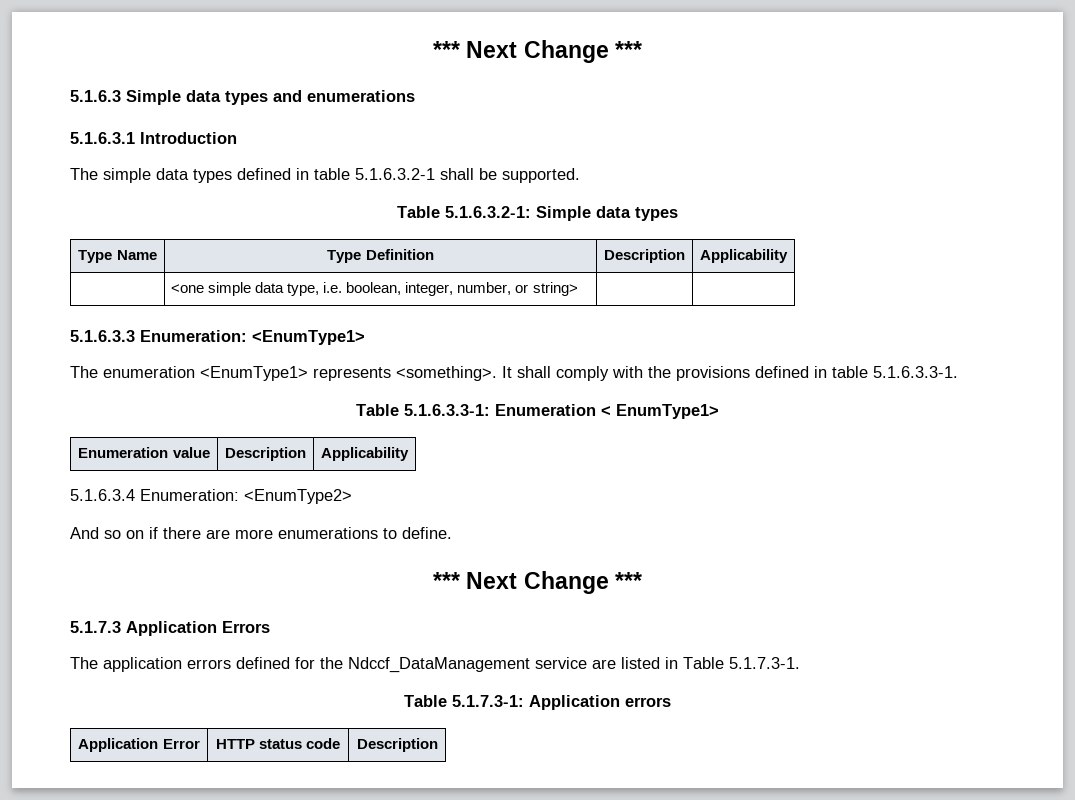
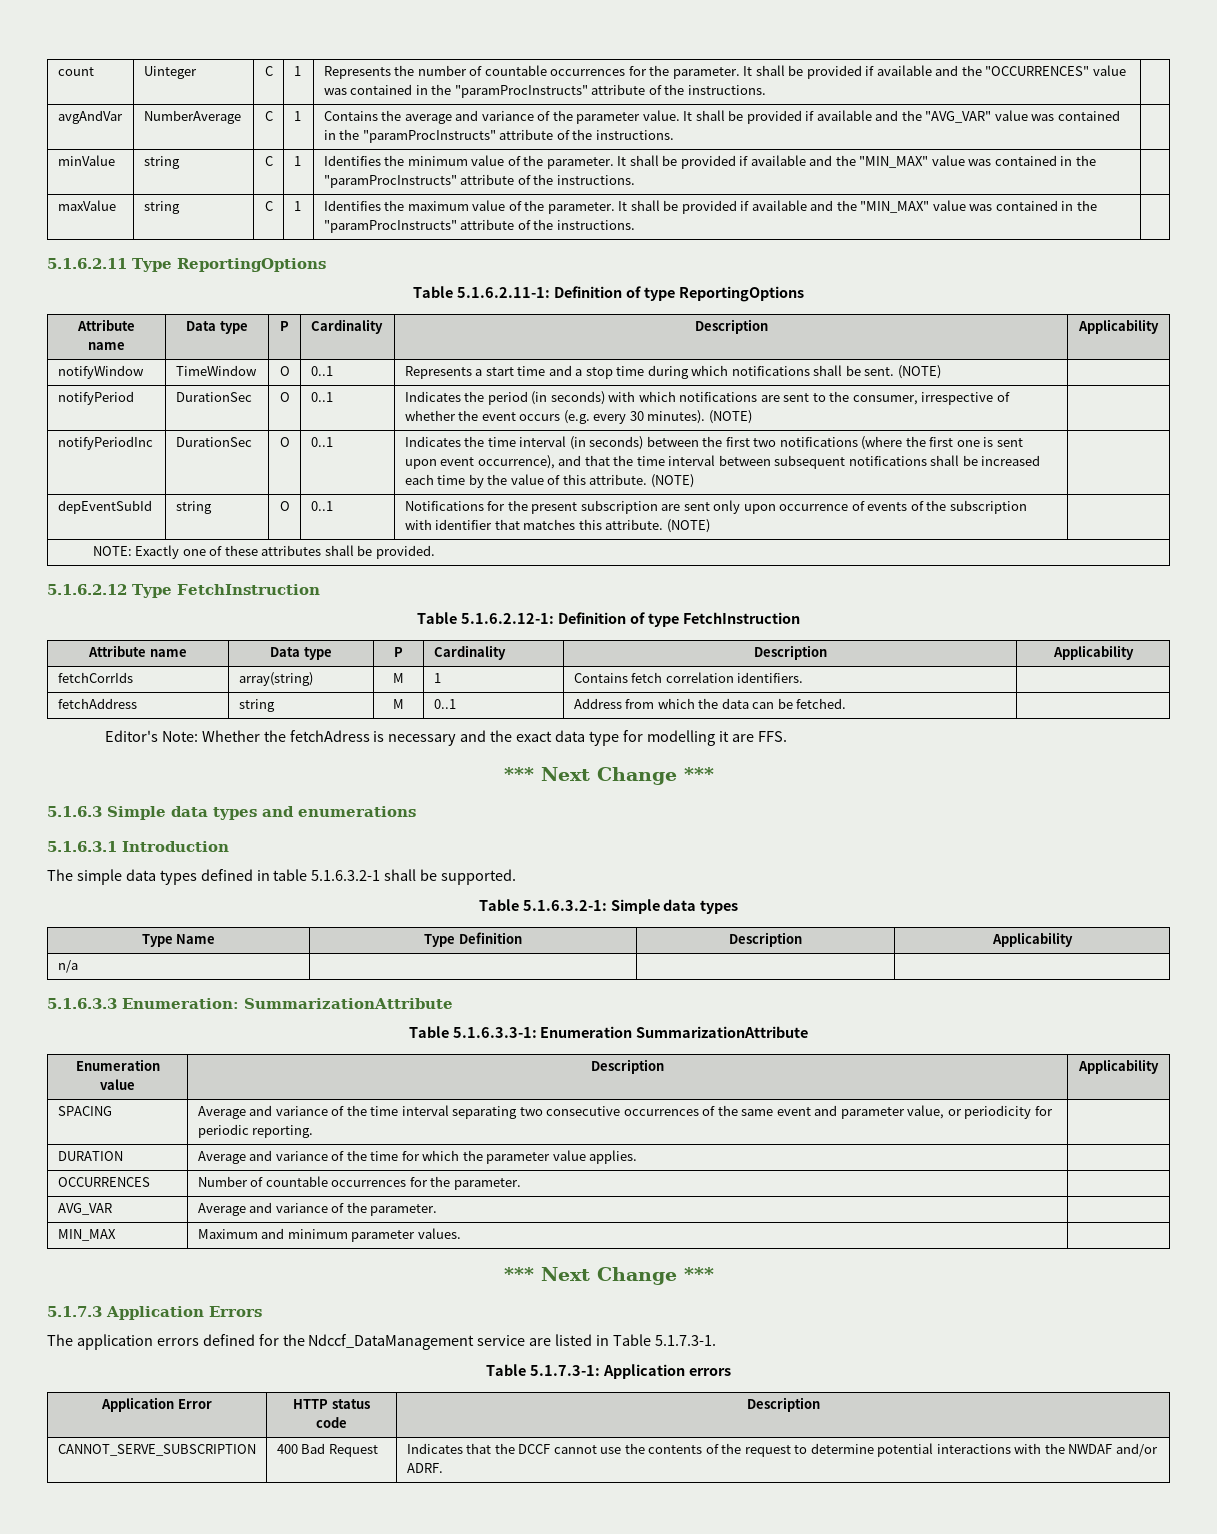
(433, 49) none -> [57,67,94,76] [143,66,197,79] [264,66,273,76] [293,66,301,76] [323,65,1126,79] [323,84,766,98] [57,110,123,124] [143,110,241,124] [264,111,273,121] [293,111,301,121] [323,110,1120,124] [323,129,674,143] [57,155,115,166] [143,156,180,169] [264,156,273,166] [293,156,301,166] [323,155,1096,169] [323,174,635,188] [57,200,116,211] [143,201,180,214] [264,201,273,211] [293,201,301,211] [323,200,1097,214] [323,219,635,233] [47,258,326,272] [413,286,804,302] [77,319,135,331] [88,342,125,350] [186,321,248,334] [280,321,289,331] [310,319,383,334] [694,319,768,334] [1078,319,1159,334] [57,365,144,379] [175,365,257,376] [279,366,290,376] [310,366,333,376] [404,365,941,379] [57,391,134,405] [175,392,252,402] [279,392,290,402] [310,392,333,402] [404,391,1010,405] [404,410,752,424] [57,436,153,450] [175,437,252,447] [279,437,290,447] [310,437,333,447] [404,436,1023,450] [404,455,1041,469] [404,474,694,488] [57,500,152,514] [175,501,212,514] [279,501,290,511] [310,501,333,511] [404,500,1027,514] [404,519,710,533] [92,545,435,559] [47,584,320,598] [417,612,800,627] [88,645,187,657] [270,647,332,660] [394,647,403,657] [433,645,506,660] [753,645,827,660] [1052,645,1134,660] [57,672,133,683] [238,672,313,686] [393,673,404,683] [433,673,441,683] [573,672,804,683] [57,698,137,709] [238,699,275,712] [393,699,404,709] [433,699,456,709] [573,698,847,709] [104,730,787,746] count | Uinteger | C | 1 | Represents the number of countable occurrences for the parameter. It shall be provided if available and the "OCCURRENCES" value was contained in the "paramProcInstructs" attribute of the instructions. | // avgAndVar | NumberAverage | C | 1 | Contains the average and variance of the parameter value. It shall be provided if available and the "AVG_VAR" value was contained in the "paramProcInstructs" attribute of the instructions. | // minValue | string | C | 1 | Identifies the minimum value of the parameter. It shall be provided if available and the "MIN_MAX" value was contained in the "paramProcInstructs" attribute of the instructions. | // maxValue | string | C | 1 | Identifies the maximum value of the parameter. It shall be provided if available and the "MIN_MAX" value was contained in the "paramProcInstructs" attribute of the instructions. | // 5.1.6.2.11 Type ReportingOptions // Table 5.1.6.2.11-1: Definition of type ReportingOptions // Attribute name | Data type | P | Cardinality | Description | Applicability // notifyWindow | TimeWindow | O | 0..1 | Represents a start time and a stop time during which notifications shall be sent. (NOTE) | // notifyPeriod | DurationSec | O | 0..1 | Indicates the period (in seconds) with which notifications are sent to the consumer, irrespective of whether the event occurs (e.g. every 30 minutes). (NOTE) | // notifyPeriodInc | DurationSec | O | 0..1 | Indicates the time interval (in seconds) between the first two notifications (where the first one is sent upon event occurrence), and that the time interval between subsequent notifications shall be increased each time by the value of this attribute. (NOTE) | // depEventSubId | string | O | 0..1 | Notifications for the present subscription are sent only upon occurrence of events of the subscription with identifier that matches this attribute. (NOTE) | // NOTE: Exactly one of these attributes shall be provided. // 5.1.6.2.12 Type FetchInstruction // Table 5.1.6.2.12-1: Definition of type FetchInstruction // Attribute name | Data type | P | Cardinality | Description | Applicability // fetchCorrIds | array(string) | M | 1 | Contains fetch correlation identifiers. | // fetchAddress | string | M | 0..1 | Address from which the data can be fetched. | // Editor's Note: Whether the fetchAdress is necessary and the exact data type for modelling it are FFS. //
[171,282,578,296] [70,330,365,345] [70,366,958,381] | <one simple data type, i.e. boolean, integer, number, or string> | | // 5.1.6.3.3 Enumeration: <EnumType1> // The enumeration <EnumType1> represents <something>. It shall comply with the provisions defined in table 5.1.6.3.3-1. -> [57,960,78,973] [47,998,453,1009] n/a | | | // 5.1.6.3.3 Enumeration: SummarizationAttribute
[601,404,719,419] < EnumType1> -> [636,1026,809,1038] SummarizationAttribute
[70,489,352,504] [70,527,452,539] // 5.1.6.3.4 Enumeration: <EnumType2> // And so on if there are more enumerations to define. -> [57,1106,112,1116] [197,1105,1053,1119] [197,1124,314,1138] [57,1151,123,1161] [197,1150,638,1164] [57,1177,150,1187] [197,1176,521,1190] [57,1203,112,1215] [197,1202,438,1216] [57,1229,116,1241] [197,1228,461,1242] // SPACING | Average and variance of the time interval separating two consecutive occurrences of the same event and parameter value, or periodicity for periodic reporting. | // DURATION | Average and variance of the time for which the parameter value applies. | // OCCURRENCES | Number of countable occurrences for the parameter. | // AVG_VAR | Average and variance of the parameter. | // MIN_MAX | Maximum and minimum parameter values. |
(438, 745) none -> [57,1444,256,1456] [276,1443,378,1457] [406,1443,1158,1457] [406,1463,443,1473] // CANNOT_SERVE_SUBSCRIPTION | 400 Bad Request | Indicates that the DCCF cannot use the contents of the request to determine potential interactions with the NWDAF and/or ADRF.

